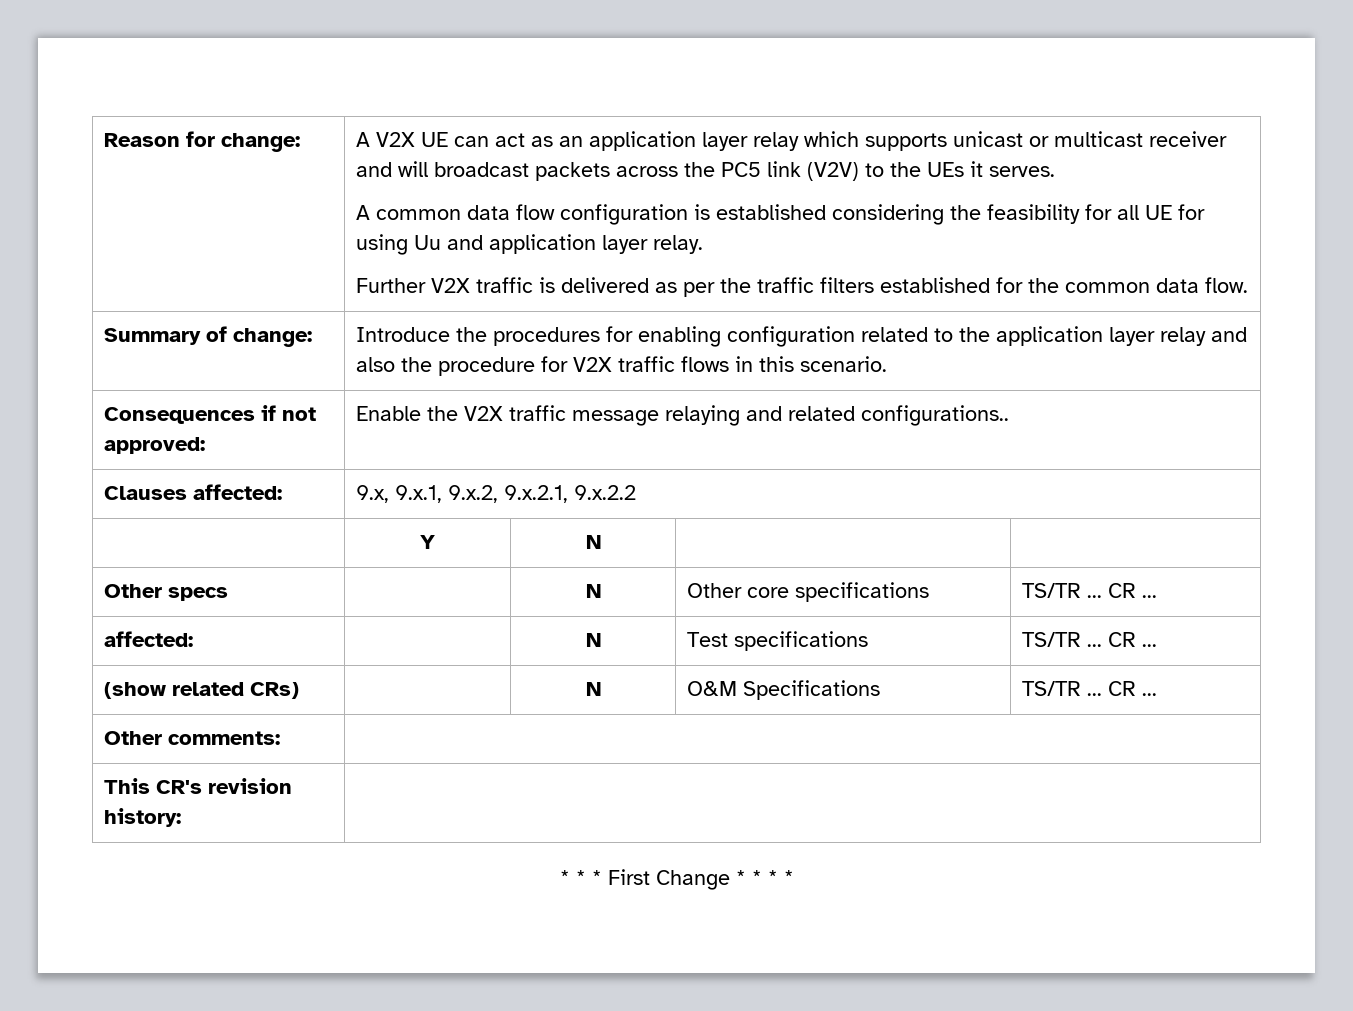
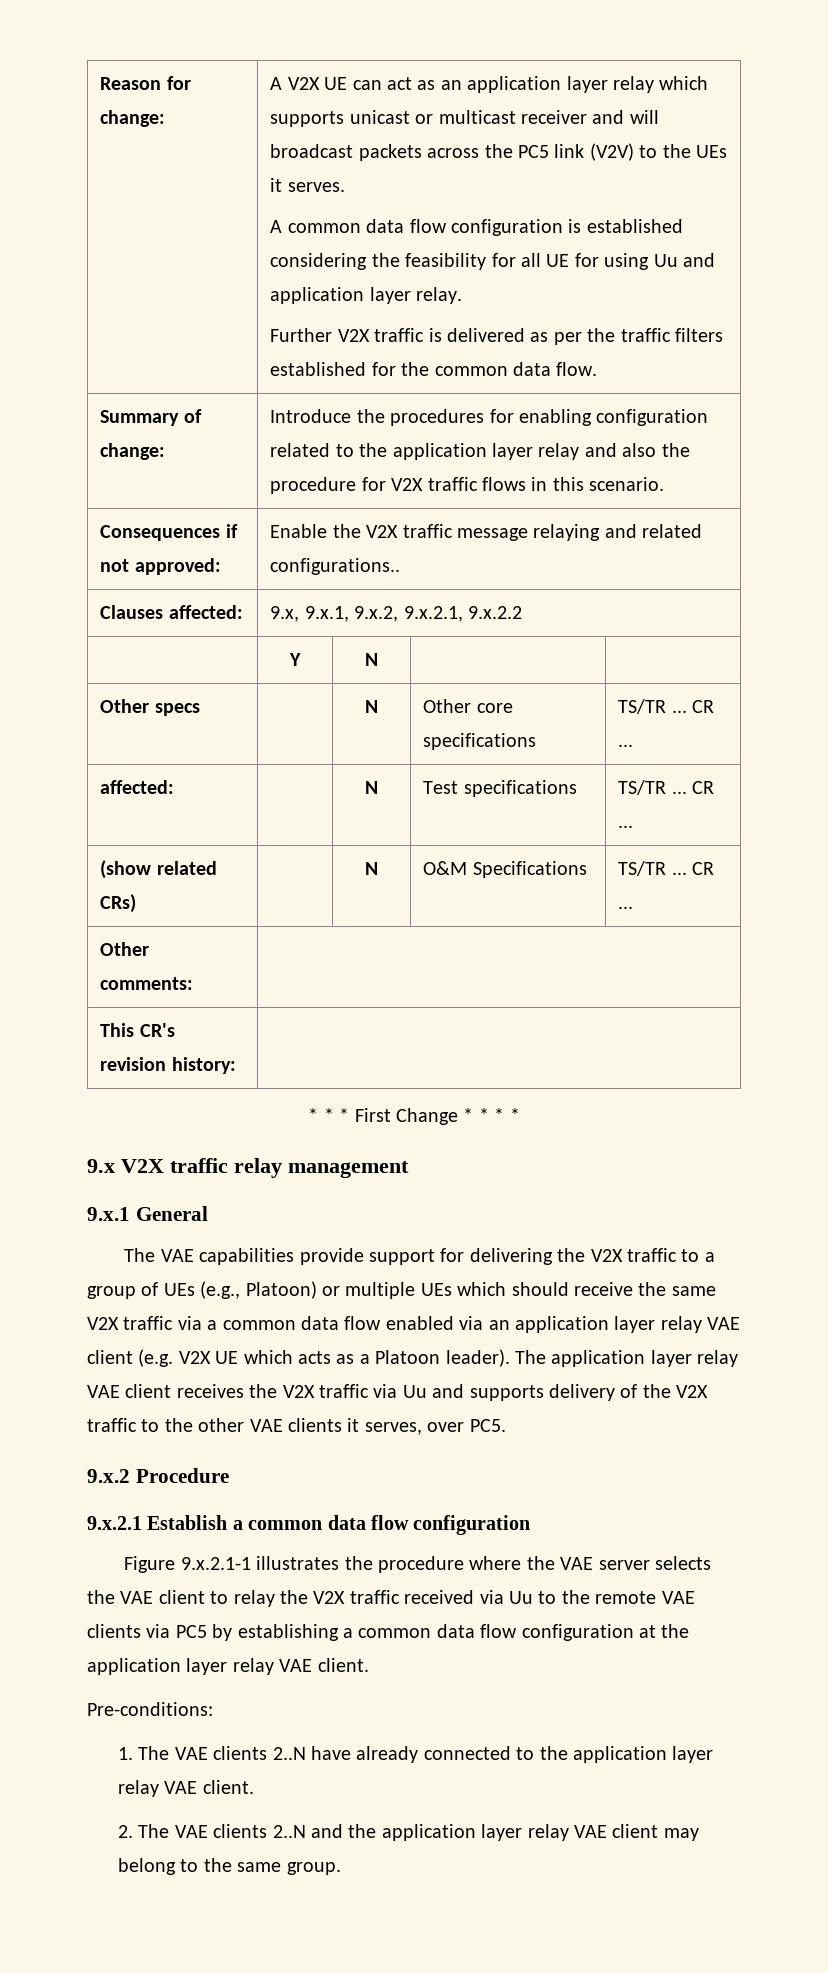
(794, 877) none -> [87,1158,409,1178] [87,1206,208,1221] [124,1248,715,1265] [87,1281,716,1299] [87,1316,741,1333] [87,1349,739,1367] [87,1384,709,1401] [87,1418,506,1435] [87,1468,229,1483] [87,1515,531,1535] [124,1556,712,1573] [87,1590,695,1607] [87,1624,690,1641] [87,1658,369,1675] [87,1702,213,1716] [117,1746,714,1763] [117,1780,254,1797] [117,1824,699,1841] [117,1858,341,1875] // 9.x V2X traffic relay management // 9.x.1 General // The VAE capabilities provide support for delivering the V2X traffic to a group of UEs (e.g., Platoon) or multiple UEs which should receive the same V2X traffic via a common data flow enabled via an application layer relay VAE client (e.g. V2X UE which acts as a Platoon leader). The application layer relay VAE client receives the V2X traffic via Uu and supports delivery of the V2X traffic to the other VAE clients it serves, over PC5. // 9.x.2 Procedure // 9.x.2.1 Establish a common data flow configuration // Figure 9.x.2.1-1 illustrates the procedure where the VAE server selects the VAE client to relay the V2X traffic received via Uu to the remote VAE clients via PC5 by establishing a common data flow configuration at the application layer relay VAE client. // Pre-conditions: // 1. The VAE clients 2..N have already connected to the application layer relay VAE client. // 2. The VAE clients 2..N and the application layer relay VAE client may belong to the same group.

